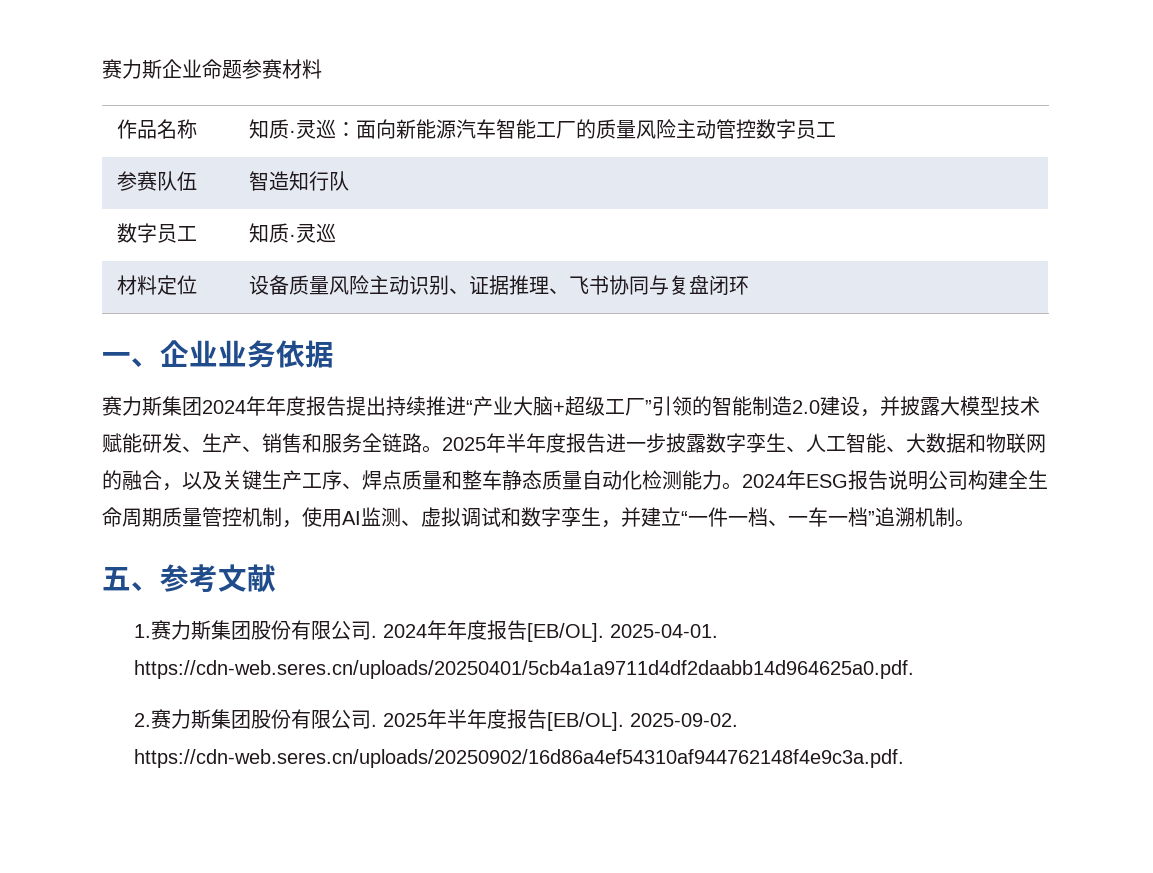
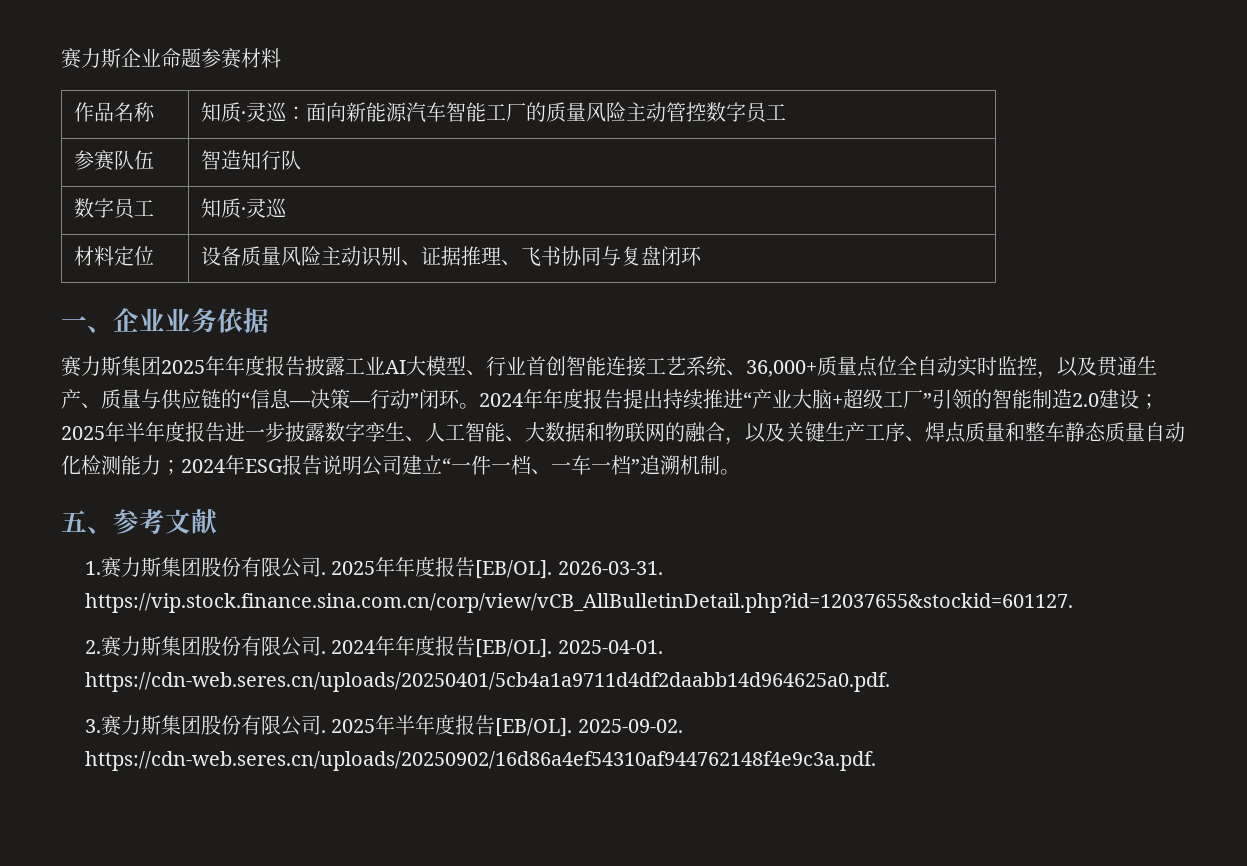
(202, 406) none -> [161,355,1157,379] [61,389,479,410] 2025年年度报告披露工业AI大模型、行业首创智能连接工艺系统、36,000+质量点位全自动实时监控，以及贯通生产、质量与供应链的“信息—决策—行动”闭环。
[860,396,1040,417] [102,433,442,453] ，并披露大模型技术赋能研发、生产、销售和服务全链路。 -> [1139,394,1159,409] ；
[722,482,742,490] 。 -> [161,460,181,475] ；
[968,470,1048,490] [102,507,641,528] 构建全生命周期质量管控机制，使用AI监测、虚拟调试和数字孪生，并 -> (402, 465) none
(378, 636) none -> [331,556,663,579] [84,593,1073,613] [84,636,326,657] 2025年年度报告[EB/OL]. 2026-03-31. https://vip.stock.finance.sina.com.cn/corp/view/vCB_AllBulletinDetail.php?id=12037655&stockid=601127. // 2.赛力斯集团股份有限公司.
[134,713,152,727] 2. -> [84,719,101,733] 3.

